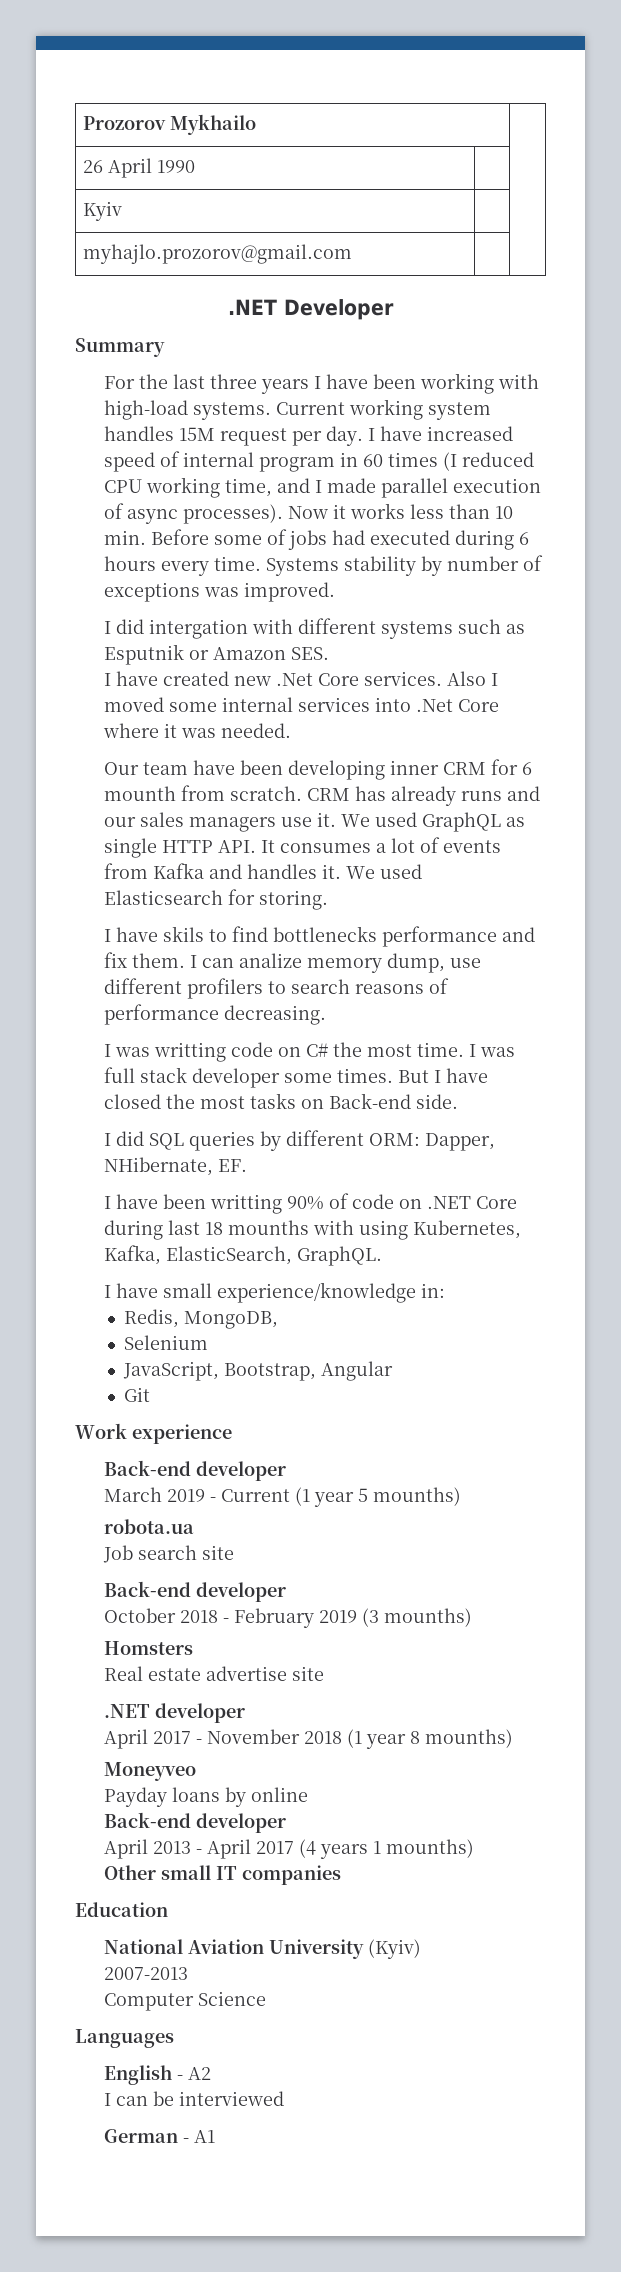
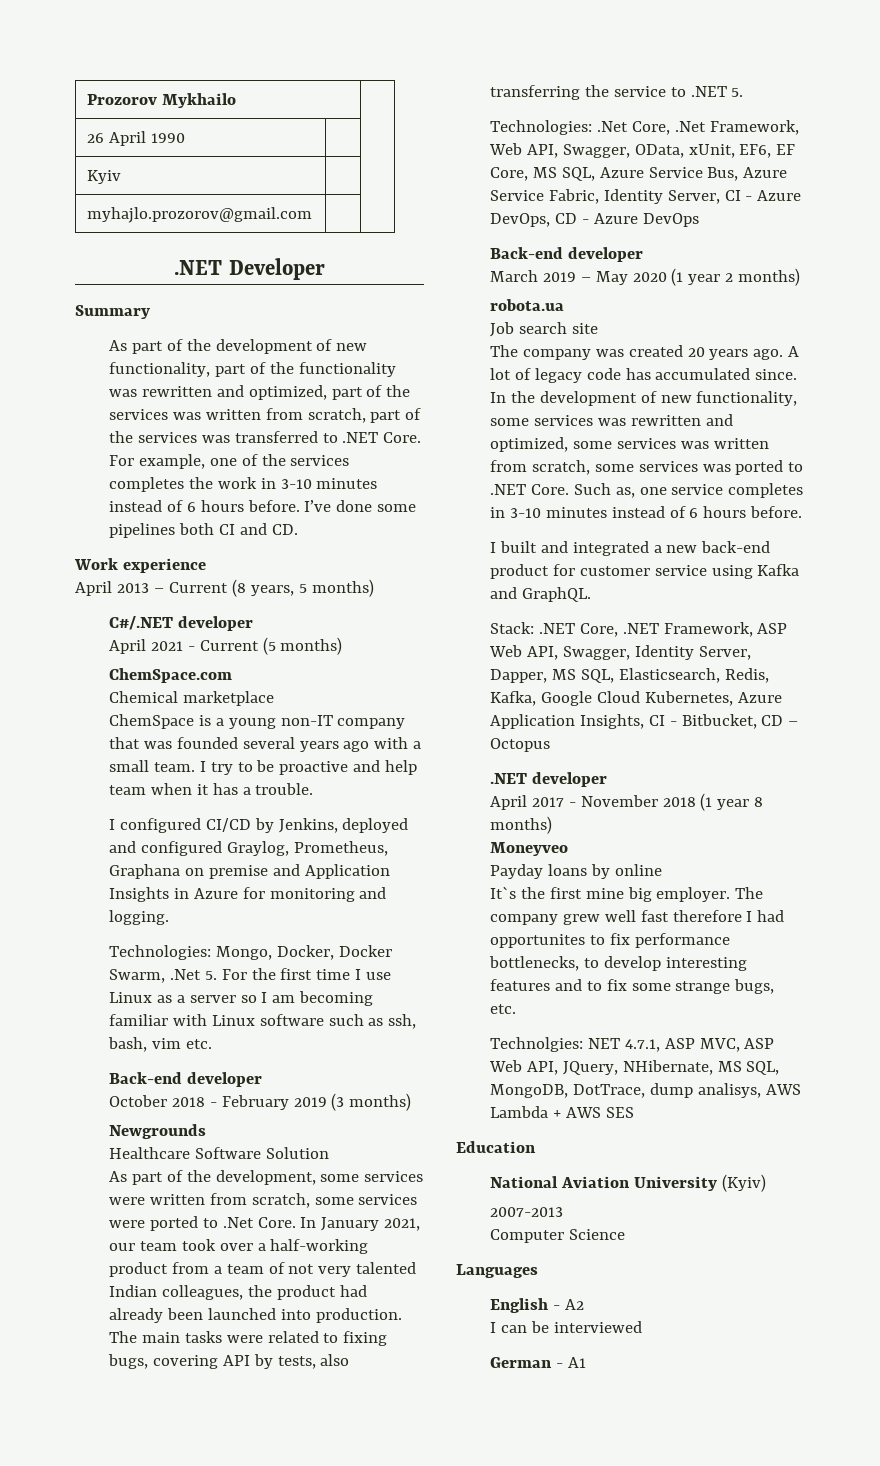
[104,373,540,394] [104,399,492,420] [104,426,514,446] [104,451,535,472] [104,477,542,498] [104,503,514,524] [104,529,530,550] [104,555,544,576] [104,582,336,602] [104,618,526,639] [104,644,330,665] [104,671,499,686] [104,697,500,712] [103,723,292,738] [104,759,533,780] [104,785,541,806] [104,812,526,832] [104,837,502,858] [104,863,423,879] [104,889,329,910] [104,926,536,947] [104,952,482,973] [104,978,450,999] [104,1004,327,1025] [104,1042,516,1062] [104,1067,489,1088] [104,1093,459,1109] [104,1130,496,1151] [104,1157,248,1176] [104,1193,518,1214] [104,1220,522,1240] [104,1245,383,1266] [104,1282,446,1303] [124,1309,279,1329] [124,1335,209,1350] [123,1361,394,1381] [124,1387,151,1402] [75,1423,232,1444] [104,1460,287,1481] [104,1487,462,1507] [104,1519,195,1534] [103,1545,235,1563] For the last three years I have been working with high-load systems. Current working system handles 15M request per day. I have increased speed of internal program in 60 times (I reduced CPU working time, and I made parallel execution of async processes). Now it works less than 10 min. Before some of jobs had executed during 6 hours every time. Systems stability by number of exceptions was improved. // I did intergation with different systems such as Esputnik or Amazon SES. // I have created new .Net Core services. Also I moved some internal services into .Net Core where it was needed. // Our team have been developing inner CRM for 6 mounth from scratch. CRM has already runs and our sales managers use it. We used GraphQL as single HTTP API. It consumes a lot of events from Kafka and handles it. We used Elasticsearch for storing. // I have skils to find bottlenecks performance and fix them. I can analize memory dump, use different profilers to search reasons of performance decreasing. // I was writting code on C# the most time. I was full stack developer some times. But I have closed the most tasks on Back-end side. // I did SQL queries by different ORM: Dapper, NHibernate, EF. // I have been writting 90% of code on .NET Core during last 18 mounths with using Kubernetes, Kafka, ElasticSearch, GraphQL. // I have small experience/knowledge in: // Redis, MongoDB, // Selenium // JavaScript, Bootstrap, Angular // Git // Work experience // Back-end developer // March 2019 - Current (1 year 5 mounths) // robota.ua // Job search site -> [108,339,368,354] [108,362,396,377] [108,385,411,400] [108,408,422,423] [108,431,422,443] [108,454,350,469] [108,477,378,492] [108,500,417,512] [108,523,298,538] [74,558,206,573] [75,579,374,597] [108,616,253,631] [108,637,343,655] [108,668,232,683] [108,691,274,706] [108,714,406,729] [108,737,422,752] [108,760,418,775] [108,783,314,795] [108,818,409,833] [108,841,388,856] [108,864,390,879] [108,887,387,902] [108,910,169,925] [108,945,392,960] [108,968,392,983] [108,991,374,1006] [108,1014,417,1029] [107,1037,212,1052] As part of the development of new functionality, part of the functionality was rewritten and optimized, part of the services was written from scratch, part of the services was transferred to .NET Core. For example, one of the services completes the work in 3-10 minutes instead of 6 hours before. I’ve done some pipelines both CI and CD. // Work experience // April 2013 – Current (8 years, 5 months) // C#/.NET developer // April 2021 - Current (5 months) // ChemSpace.com // Chemical marketplace // ChemSpace is a young non-IT company that was founded several years ago with a small team. I try to be proactive and help team when it has a trouble. // I configured CI/CD by Jenkins, deployed and configured Graylog, Prometheus, Graphana on premise and Application Insights in Azure for monitoring and logging. // Technologies: Mongo, Docker, Docker Swarm, .Net 5. For the first time I use Linux as a server so I am becoming familiar with Linux software such as ssh, bash, vim etc.
[384,1608,473,1627] [104,1641,194,1655] [104,1666,325,1681] mounths) // Homsters // Real estate advertise site -> [349,1093,412,1111] [108,1124,206,1139] [108,1147,329,1159] [108,1170,424,1185] [108,1193,418,1208] [108,1216,421,1231] [108,1239,369,1254] [108,1262,417,1277] [108,1285,367,1300] [108,1308,402,1323] [108,1331,388,1346] [107,1354,350,1369] [489,85,744,100] [489,120,799,135] [488,143,796,158] [489,167,788,181] [489,189,802,204] [489,213,699,227] [489,247,643,262] [489,268,801,286] [489,299,564,311] [489,322,598,337] [489,345,800,360] [489,368,798,383] [489,391,798,406] [489,414,733,426] [489,437,769,452] [489,460,804,475] [489,483,804,498] [489,506,803,518] [489,541,771,556] [489,564,800,579] [489,587,591,602] [489,622,788,637] [488,645,751,660] [489,668,769,683] [489,691,782,706] [489,714,799,729] [489,738,550,752] months) // Newgrounds // Healthcare Software Solution // As part of the development, some services were written from scratch, some services were ported to .Net Core. In January 2021, our team took over a half-working product from a team of not very talented Indian colleagues, the product had already been launched into production. The main tasks were related to fixing bugs, covering API by tests, also transferring the service to .NET 5. // Technologies: .Net Core, .Net Framework, Web API, Swagger, OData, xUnit, EF6, EF Core, MS SQL, Azure Service Bus, Azure Service Fabric, Identity Server, CI - Azure DevOps, CD - Azure DevOps // Back-end developer // March 2019 – May 2020 (1 year 2 months) // robota.ua // Job search site // The company was created 20 years ago. A lot of legacy code has accumulated since. In the development of new functionality, some services was rewritten and optimized, some services was written from scratch, some services was ported to .NET Core. Such as, one service completes in 3-10 minutes instead of 6 hours before. // I built and integrated a new back-end product for customer service using Kafka and GraphQL. // Stack: .NET Core, .NET Framework, ASP Web API, Swagger, Identity Server, Dapper, MS SQL, Elasticsearch, Redis, Kafka, Google Cloud Kubernetes, Azure Application Insights, CI - Bitbucket, CD – Octopus
[425,1729,514,1748] mounths) -> [489,816,552,834] months)
[104,1812,287,1833] [104,1839,475,1859] [104,1865,342,1885] Back-end developer // April 2013 - April 2017 (4 years 1 mounths) // Other small IT companies -> [489,886,764,902] [489,910,785,925] [489,933,730,948] [488,956,747,971] [489,979,775,994] [489,1004,516,1014] [489,1037,775,1052] [488,1060,780,1075] [489,1083,801,1098] [489,1106,634,1118] It`s the first mine big employer. The company grew well fast therefore I had opportunites to fix performance bottlenecks, to develop interesting features and to fix some strange bugs, etc. // Technolgies: NET 4.7.1, ASP MVC, ASP Web API, JQuery, NHibernate, MS SQL, MongoDB, DotTrace, dump analisys, AWS Lambda + AWS SES

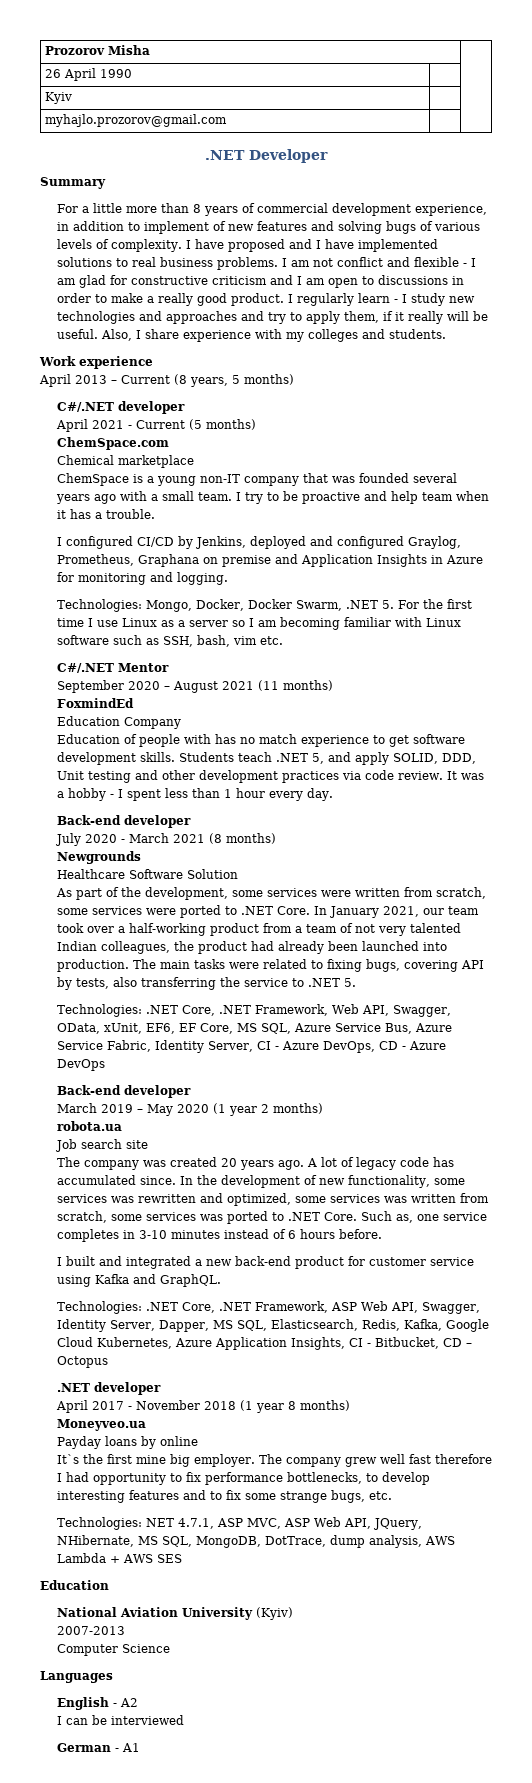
[162,93,237,108] Mykhailo -> [107,45,150,55] Misha
[108,339,368,354] [108,362,396,377] [108,385,411,400] [108,408,422,423] [108,431,422,443] [108,454,350,469] [108,477,378,492] [108,500,417,512] [108,523,298,538] As part of the development of new functionality, part of the functionality was rewritten and optimized, part of the services was written from scratch, part of the services was transferred to .NET Core. For example, one of the services completes the work in 3-10 minutes instead of 6 hours before. I’ve done some pipelines both CI and CD. -> [56,203,487,216] [56,221,480,234] [56,239,438,252] [56,257,476,270] [56,275,464,288] [56,293,475,306] [56,311,488,324] [56,329,446,342] For a little more than 8 years of commercial development experience, in addition to implement of new features and solving bugs of various levels of complexity. I have proposed and I have implemented solutions to real business problems. I am not conflict and flexible - I am glad for constructive criticism and I am open to discussions in order to make a really good product. I regularly learn - I study new technologies and approaches and try to apply them, if it really will be useful. Also, I share experience with my colleges and students.
[169,969,201,980] .Net -> [345,600,378,609] .NET
[388,1014,417,1029] ssh, -> [162,636,193,647] SSH,
[108,1072,262,1087] [108,1093,345,1111] Back-end developer // October 2018 - February 2019 (3 -> [56,663,169,673] [56,680,333,693] [56,698,134,708] [56,716,181,729] [56,734,465,747] [56,752,476,765] [56,770,484,783] [56,788,333,801] [56,815,191,828] [54,833,222,846] C#/.NET Mentor // September 2020 – August 2021 (11 months) // FoxmindEd // Education Company // Education of people with has no match experience to get software development skills. Students teach .NET 5, and apply SOLID, DDD, Unit testing and other development practices via code review. It was a hobby - I spent less than 1 hour every day. // Back-end developer // July 2020 - March 2021 (8
[222,1217,254,1228] .Net -> [240,906,273,915] .NET
[596,121,706,135] .Net Core, .Net -> [145,1005,251,1016] .NET Core, .NET
[489,622,534,634] Stack: -> [56,1301,142,1314] Technologies:
[489,842,568,856] Moneyveo -> [56,1419,146,1431] Moneyveo.ua
[489,934,585,948] opportunites -> [92,1473,166,1485] opportunity
[489,1037,583,1052] Technolgies: -> [56,1517,142,1530] Technologies:
[697,1083,761,1098] analisys, -> [368,1535,422,1548] analysis,

